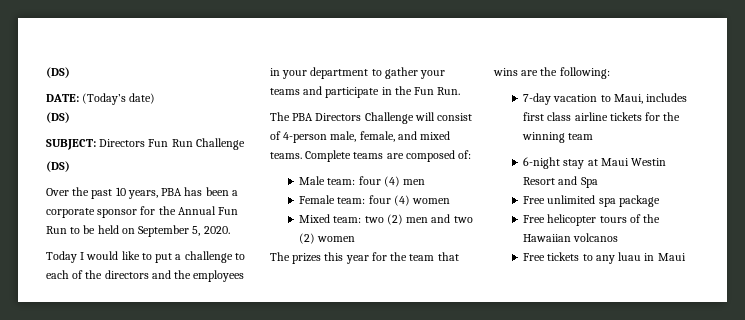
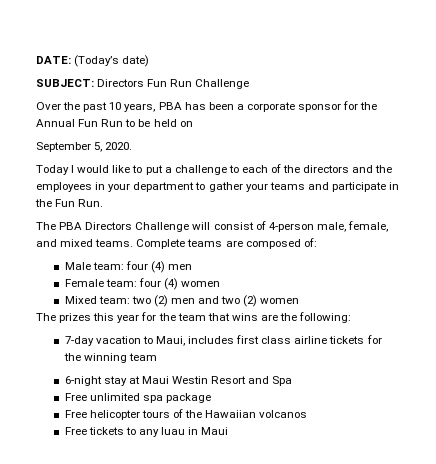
[46,67,70,78] (DS) // -> (36, 60) none
[46,112,70,123] // (DS) -> (150, 61) none
[46,161,70,172] // (DS) -> (250, 84) none
(135, 231) none -> (193, 124) //

